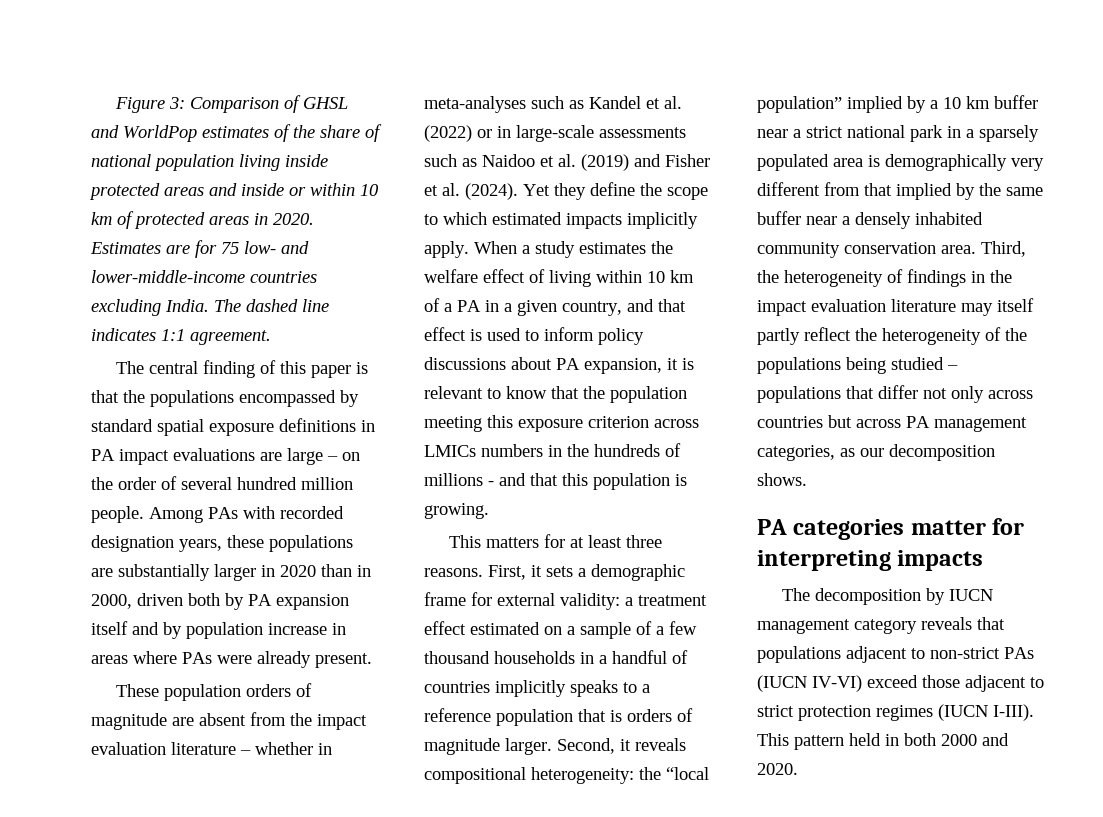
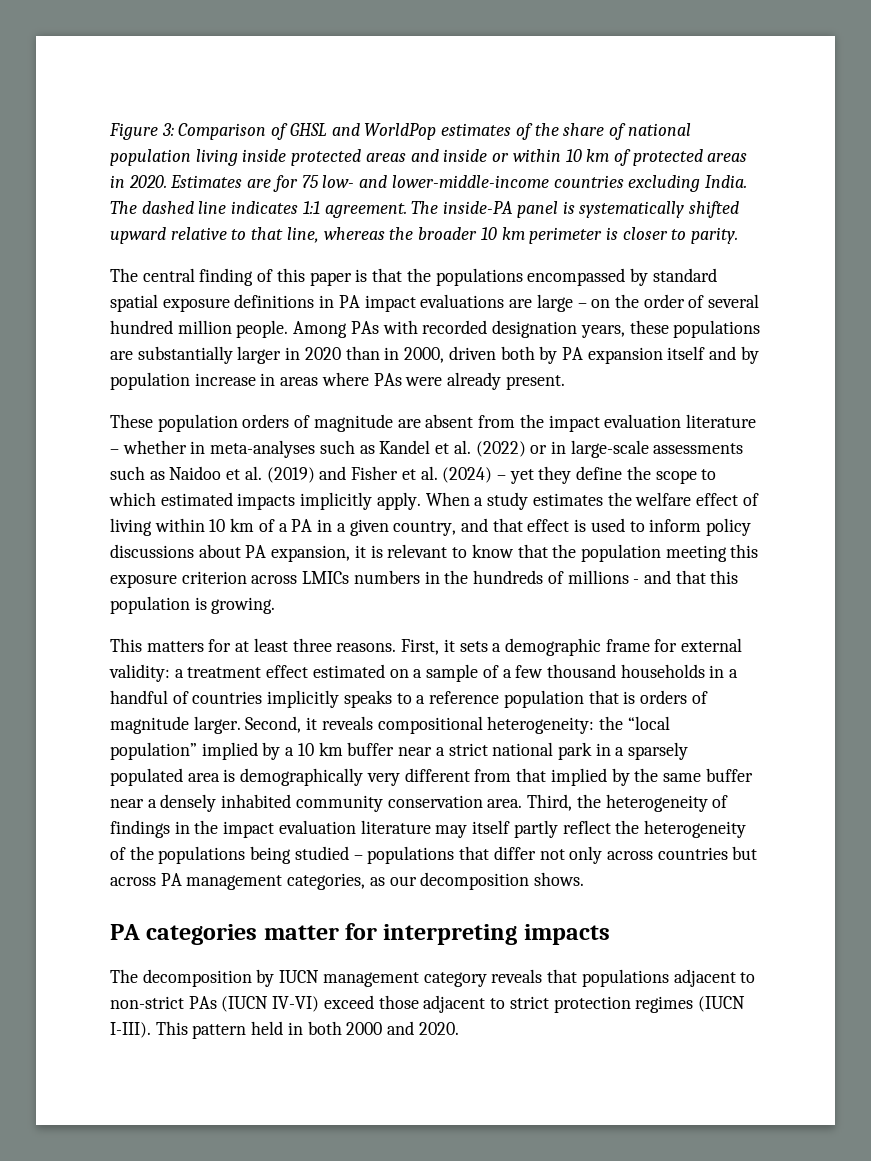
(271, 337) none -> [411,201,739,218] [110,227,739,244] The inside-PA panel is systematically shifted upward relative to that line, whereas the broader 10 km perimeter is closer to parity.
[465,183,550,200] (2024). Yet -> [442,467,534,484] (2024) – yet

